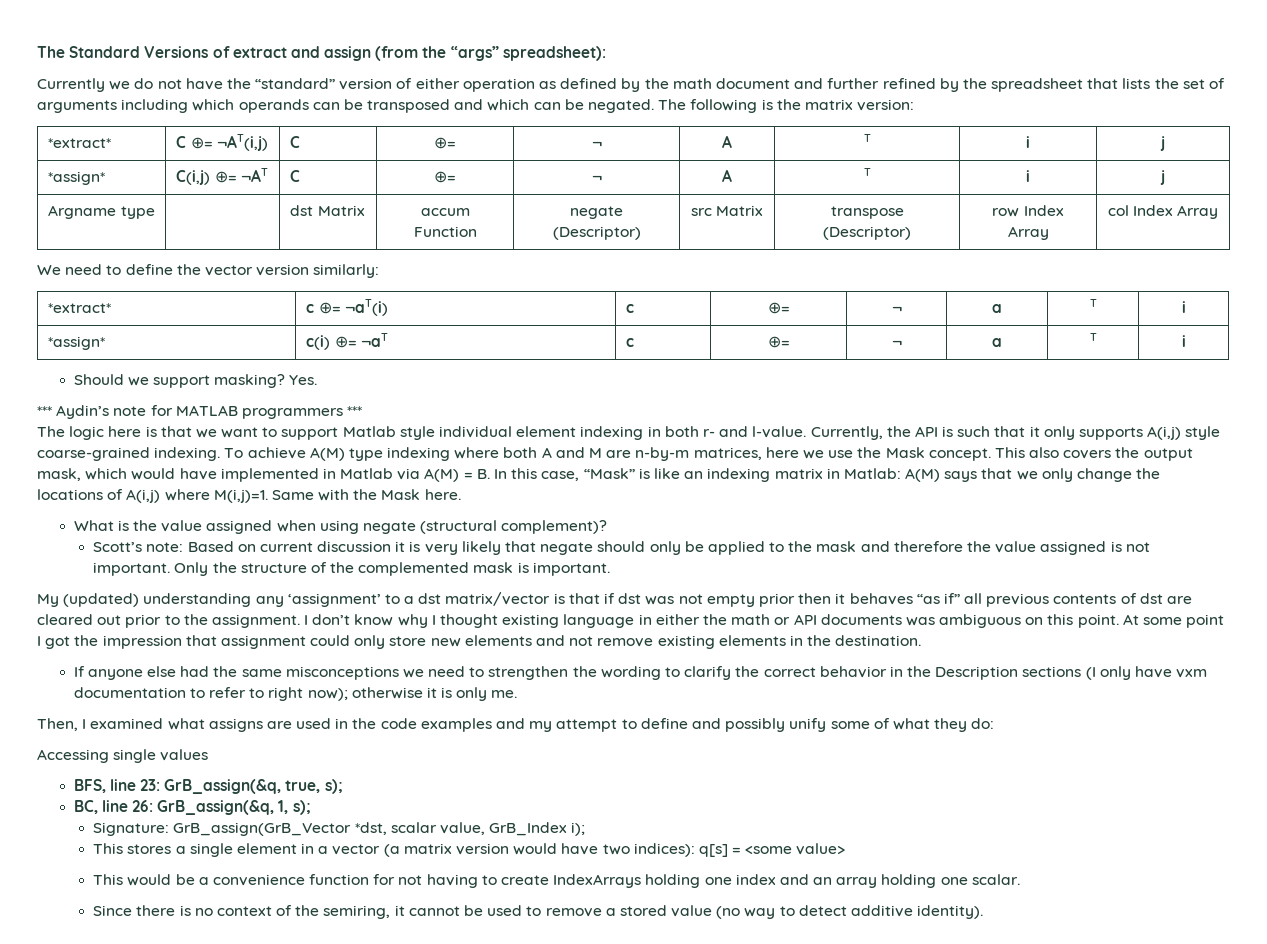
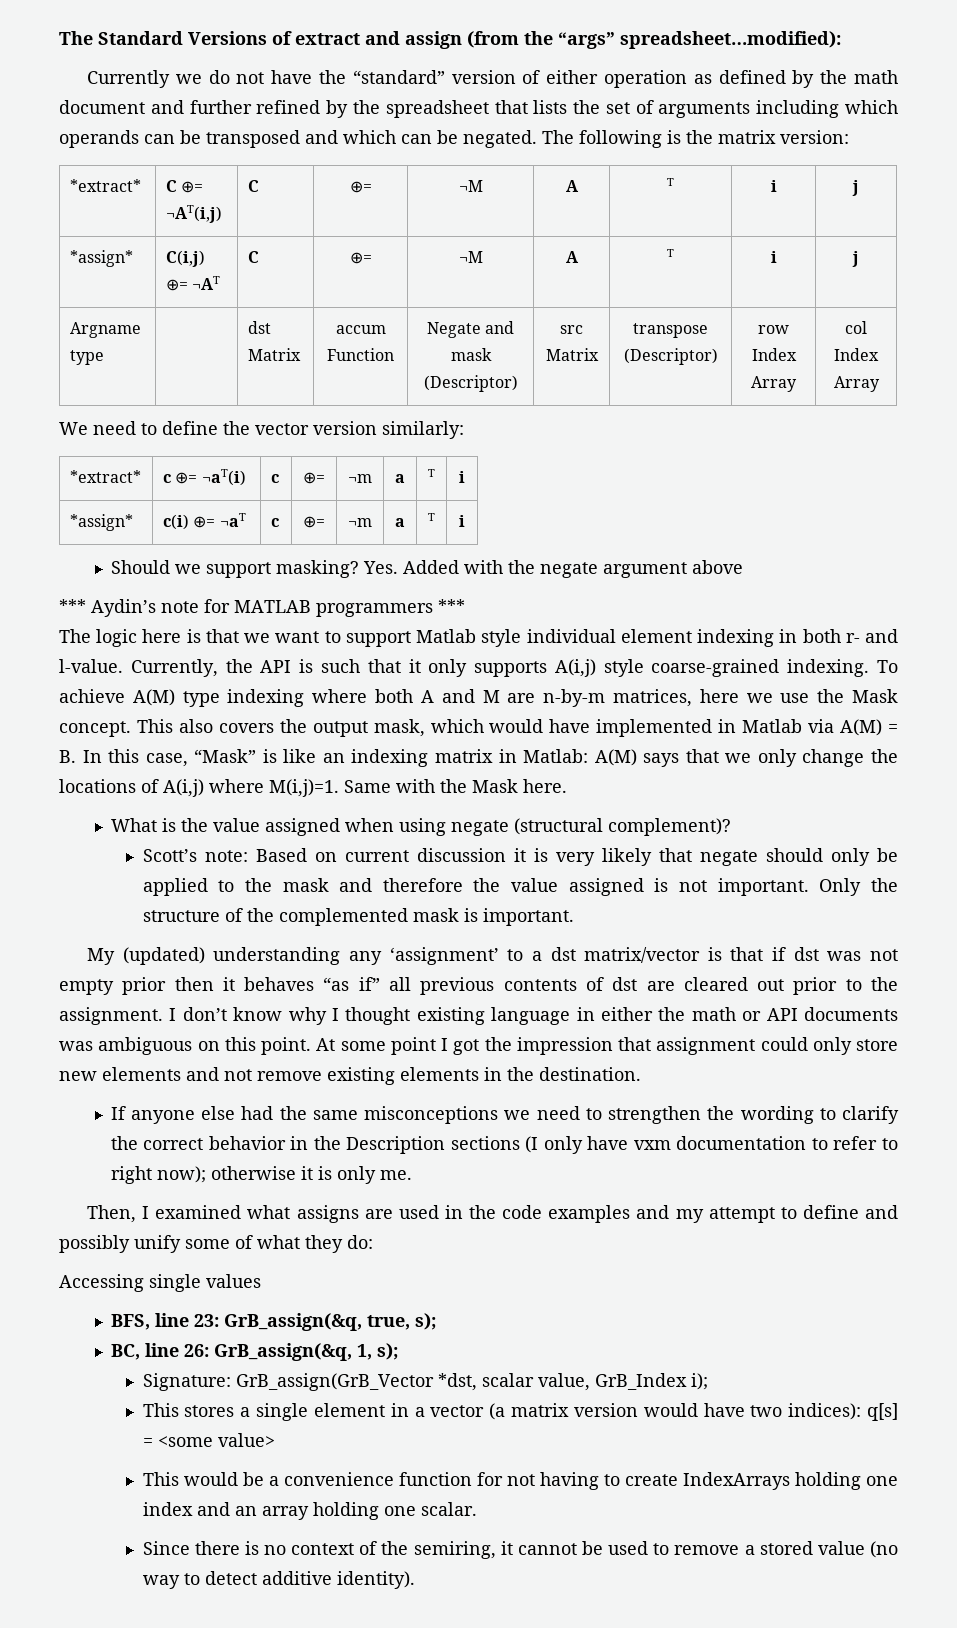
[502,46,606,61] spreadsheet): -> [620,31,841,49] spreadsheet…modified):
[591,141,602,148] ¬ -> [458,180,483,192] ¬M
[591,175,602,182] ¬ -> [458,251,483,263] ¬M
[570,206,623,219] negate -> [426,321,515,338] [450,348,492,361] Negate and mask
[891,306,902,313] ¬ -> [348,474,372,483] ¬m
[891,340,902,347] ¬ -> [348,518,372,527] ¬m
(318, 380) none -> [402,560,743,578] Added with the negate argument above

